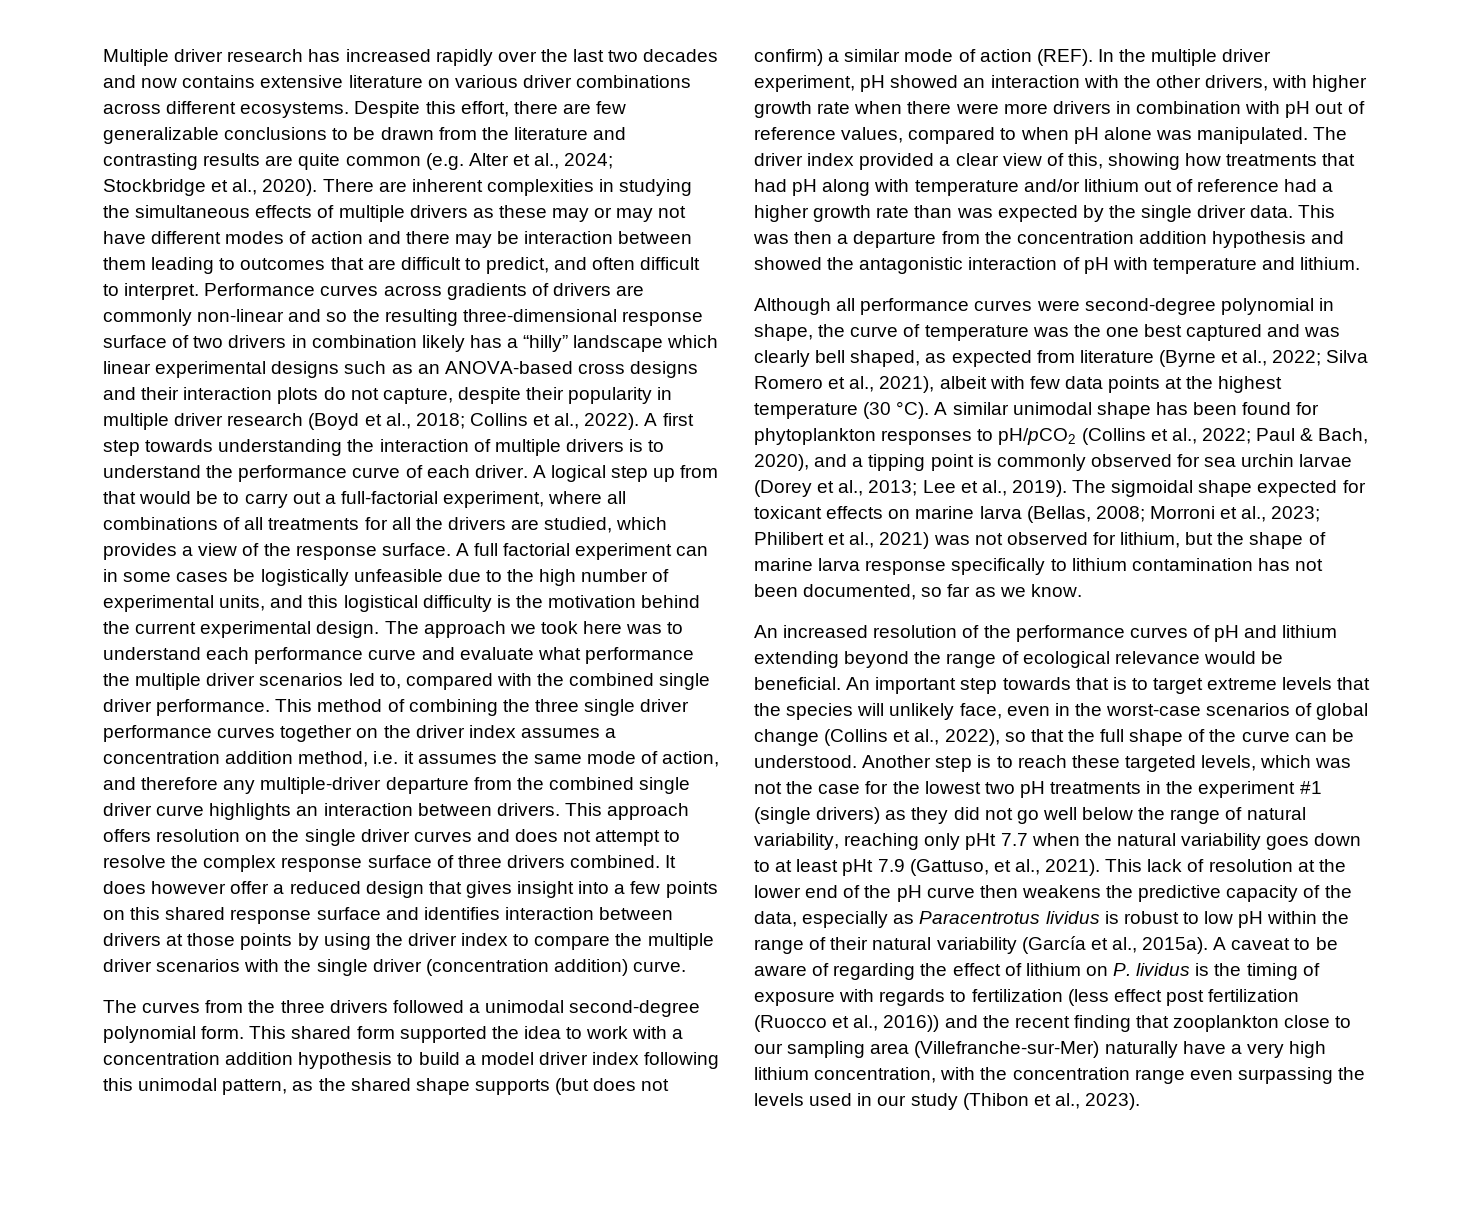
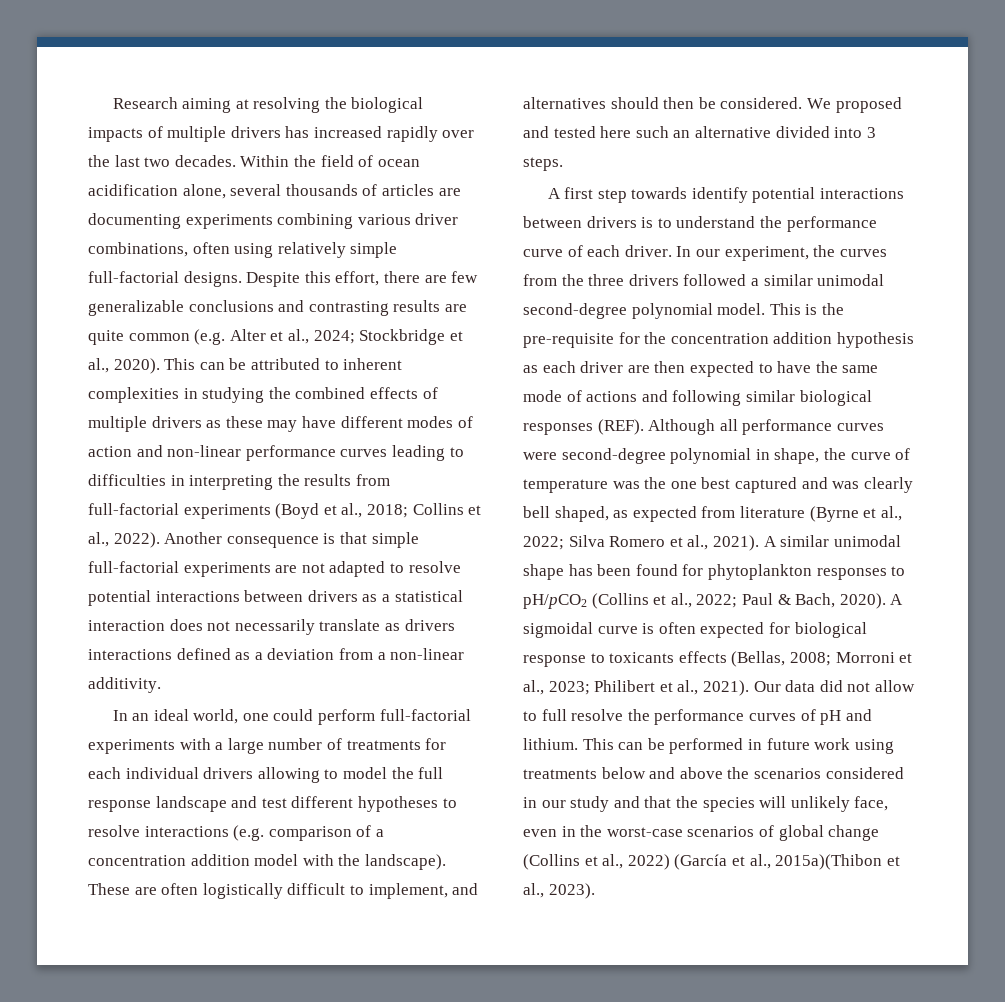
[103,49,304,66] Multiple driver research -> [112,97,424,113] [88,126,281,142] Research aiming at resolving the biological impacts of multiple drivers
[643,49,719,62] [103,75,692,88] [103,101,350,118] decades and now contains extensive literature on various driver combinations across different ecosystems. -> [174,155,420,167] [88,184,461,199] [88,213,459,229] [88,242,398,258] [88,271,242,287] decades. Within the field of ocean acidification alone, several thousands of articles are documenting experiments combining various driver combinations, often using relatively simple full-factorial designs.
[332,127,588,140] to be drawn from the literature -> (274, 306) none
[322,179,407,192] There are -> [164,358,339,370] This can be attributed to
[135,205,251,218] simultaneous -> [295,387,366,399] combined
[594,206,687,222] or may not -> (298, 426) none
[405,231,693,248] [103,257,701,274] [103,283,645,300] [103,309,703,326] [103,335,719,352] [103,361,699,378] [103,387,673,404] [103,413,304,430] there may be interaction between them leading to outcomes that are difficult to predict, and often difficult to interpret. Performance curves across gradients of drivers are commonly non-linear and so the resulting three-dimensional response surface of two drivers in combination likely has a “hilly” landscape which linear experimental designs such as an ANOVA-based cross designs and their interaction plots do not capture, despite their popularity in multiple driver research -> [167,445,464,461] [88,474,390,490] [88,503,271,519] non-linear performance curves leading to difficulties in interpreting the results from full-factorial experiments
[644,413,694,426] [103,439,561,456] A first step towards understanding the interaction of multiple -> [164,532,419,548] [88,561,461,577] [88,590,463,606] [88,619,455,635] [88,648,465,660] [88,677,161,693] [112,709,471,725] [88,738,447,754] [88,767,444,783] [88,796,457,812] [88,825,384,841] [88,854,446,870] [88,883,479,899] [523,97,902,113] [523,126,876,138] [523,157,563,171] [547,187,905,203] [523,216,582,228] Another consequence is that simple full-factorial experiments are not adapted to resolve potential interactions between drivers as a statistical interaction does not necessarily translate as drivers interactions defined as a deviation from a non-linear additivity. // In an ideal world, one could perform full-factorial experiments with a large number of treatments for each individual drivers allowing to model the full response landscape and test different hypotheses to resolve interactions (e.g. comparison of a concentration addition model with the landscape). These are often logistically difficult to implement, and alternatives should then be considered. We proposed and tested here such an alternative divided into 3 steps. // A first step towards identify potential interactions between
[532,465,719,482] [103,491,627,508] [103,517,668,533] [103,543,709,560] [103,569,670,586] [103,595,701,612] [103,621,684,638] [103,647,694,664] [103,673,711,690] [103,699,690,716] [103,725,617,742] [103,751,720,767] [103,777,691,794] [103,803,690,820] [103,829,681,846] [103,855,677,872] [103,881,718,898] [103,907,674,924] [103,933,714,950] [103,959,687,976] [103,1000,137,1013] A logical step up from that would be to carry out a full-factorial experiment, where all combinations of all treatments for all the drivers are studied, which provides a view of the response surface. A full factorial experiment can in some cases be logistically unfeasible due to the high number of experimental units, and this logistical difficulty is the motivation behind the current experimental design. The approach we took here was to understand each performance curve and evaluate what performance the multiple driver scenarios led to, compared with the combined single driver performance. This method of combining the three single driver performance curves together on the driver index assumes a concentration addition method, i.e. it assumes the same mode of action, and therefore any multiple-driver departure from the combined single driver curve highlights an interaction between drivers. This approach offers resolution on the single driver curves and does not attempt to resolve the complex response surface of three drivers combined. It does however offer a reduced design that gives insight into a few points on this shared response surface and identifies interaction between drivers at those points by using the driver index to compare the multiple driver scenarios with the single driver (concentration addition) curve. // The -> [676,245,836,261] In our experiment, the
(480, 1008) none -> [763,274,813,286] similar
[201,1026,684,1043] [103,1052,720,1069] [103,1078,670,1095] [754,49,1272,66] [754,75,1368,92] [754,101,1365,118] [754,127,1348,144] [754,153,1356,170] [754,179,1334,196] [754,205,1336,222] [753,231,1345,248] [754,257,1361,274] form. This shared form supported the idea to work with a concentration addition hypothesis to build a model driver index following this unimodal pattern, as the shared shape supports (but does not confirm) a similar mode of action (REF). In the multiple driver experiment, pH showed an interaction with the other drivers, with higher growth rate when there were more drivers in combination with pH out of reference values, compared to when pH alone was manipulated. The driver index provided a clear view of this, showing how treatments that had pH along with temperature and/or lithium out of reference had a higher growth rate than was expected by the single driver data. This was then a departure from the concentration addition hypothesis and showed the antagonistic interaction of pH with temperature and lithium. // -> [717,303,844,315] [523,332,914,348] [523,361,879,377] [523,390,872,406] [523,419,644,435] model. This is the pre-requisite for the concentration addition hypothesis as each driver are then expected to have the same mode of actions and following similar biological responses (REF).
[879,376,1283,393] [754,401,930,419] 2021), albeit with few data points at the highest temperature (30 °C). -> [712,535,759,551] 2021).
[754,454,1353,471] [754,480,1366,497] [754,506,1022,519] 2020), and a tipping point is commonly observed for sea urchin larvae (Dorey et al., 2013; Lee et al., 2019). The sigmoidal shape expected for toxicant effects on marine larva -> [839,593,904,609] [523,622,867,638] [523,651,727,667] 2020). A sigmoidal curve is often expected for biological response to toxicants effects
[879,532,1326,549] [754,558,1324,575] [754,584,1082,600] [754,625,980,638] 2021) was not observed for lithium, but the shape of marine larva response specifically to lithium contamination has not been documented, so far as we know. // An increased resolution of -> [702,680,915,696] [523,709,624,721] 2021). Our data did not allow to full resolve
[1282,625,1338,638] [754,651,1284,668] [754,677,1333,694] lithium extending beyond the range of ecological relevance would be beneficial. An important step towards that is to target extreme levels -> [523,738,894,754] [523,767,904,779] [523,796,640,812] lithium. This can be performed in future work using treatments below and above the scenarios considered in our study and
[944,729,1354,746] [754,755,1352,772] [754,781,1322,798] [754,807,1306,824] [754,833,1362,850] [754,859,1346,876] [754,885,1352,902] [754,911,1350,928] [754,936,1338,954] [754,963,1320,980] [754,989,1300,1006] [754,1015,1352,1032] [754,1041,1327,1058] [754,1067,1366,1084] [754,1093,1029,1110] 2022), so that the full shape of the curve can be understood. Another step is to reach these targeted levels, which was not the case for the lowest two pH treatments in the experiment #1 (single drivers) as they did not go well below the range of natural variability, reaching only pHt 7.7 when the natural variability goes down to at least pHt 7.9 (Gattuso, et al., 2021). This lack of resolution at the lower end of the pH curve then weakens the predictive capacity of the data, especially as Paracentrotus lividus is robust to low pH within the range of their natural variability (García et al., 2015a). A caveat to be aware of regarding the effect of lithium on P. lividus is the timing of exposure with regards to fertilization (less effect post fertilization (Ruocco et al., 2016)) and the recent finding that zooplankton close to our sampling area (Villefranche-sur-Mer) naturally have a very high lithium concentration, with the concentration range even surpassing the levels used in our study (Thibon -> [627,854,883,870] 2022) (García et al., 2015a)(Thibon

